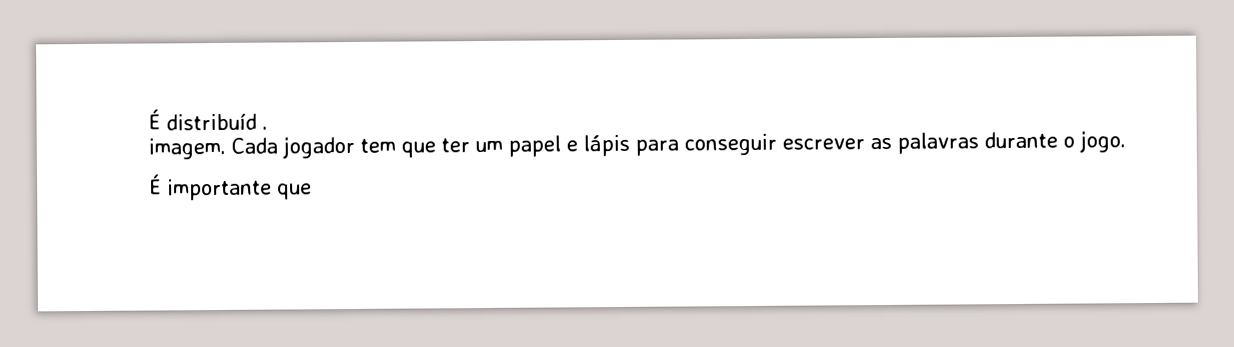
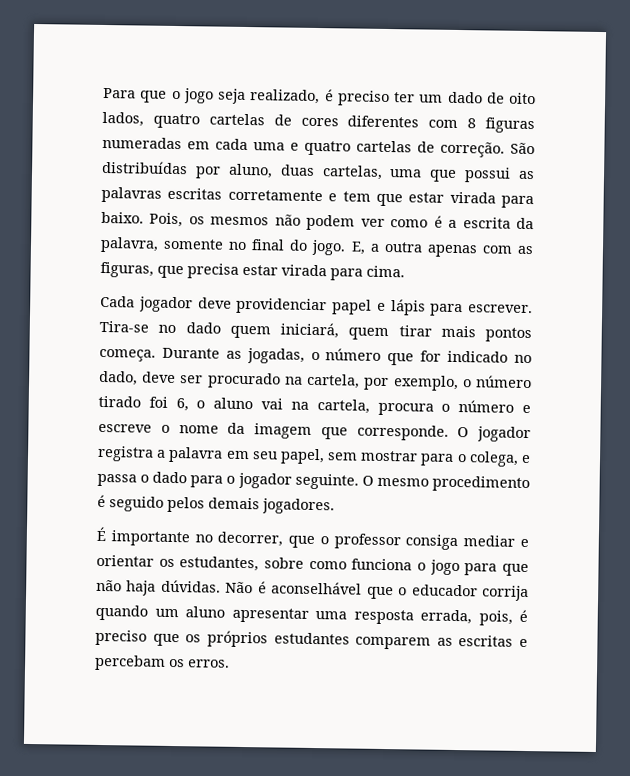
[148,109,268,131] [148,130,1126,160] [148,174,312,201] É distribuíd . // imagem. Cada jogador tem que ter um papel e lápis para conseguir escrever as palavras durante o jogo. // É importante que -> [103,87,536,107] [102,111,535,134] [102,136,535,158] [102,160,535,183] [101,186,534,209] [101,211,534,231] [100,236,534,258] [100,261,405,281] [100,295,533,317] [99,320,532,343] [99,347,533,366] [99,370,532,392] [98,395,531,416] [98,422,531,443] [97,445,531,467] [97,471,530,493] [97,494,335,515] [96,526,529,551] [96,554,529,577] [96,579,530,602] [95,604,528,626] [95,629,528,650] [94,654,230,671] Para que o jogo seja realizado, é preciso ter um dado de oito lados, quatro cartelas de cores diferentes com 8 figuras numeradas em cada uma e quatro cartelas de correção. São distribuídas por aluno, duas cartelas, uma que possui as palavras escritas corretamente e tem que estar virada para baixo. Pois, os mesmos não podem ver como é a escrita da palavra, somente no final do jogo. E, a outra apenas com as figuras, que precisa estar virada para cima. // Cada jogador deve providenciar papel e lápis para escrever. Tira-se no dado quem iniciará, quem tirar mais pontos começa. Durante as jogadas, o número que for indicado no dado, deve ser procurado na cartela, por exemplo, o número tirado foi 6, o aluno vai na cartela, procura o número e escreve o nome da imagem que corresponde. O jogador registra a palavra em seu papel, sem mostrar para o colega, e passa o dado para o jogador seguinte. O mesmo procedimento é seguido pelos demais jogadores. // É importante no decorrer, que o professor consiga mediar e orientar os estudantes, sobre como funciona o jogo para que não haja dúvidas. Não é aconselhável que o educador corrija quando um aluno apresentar uma resposta errada, pois, é preciso que os próprios estudantes comparem as escritas e percebam os erros.

